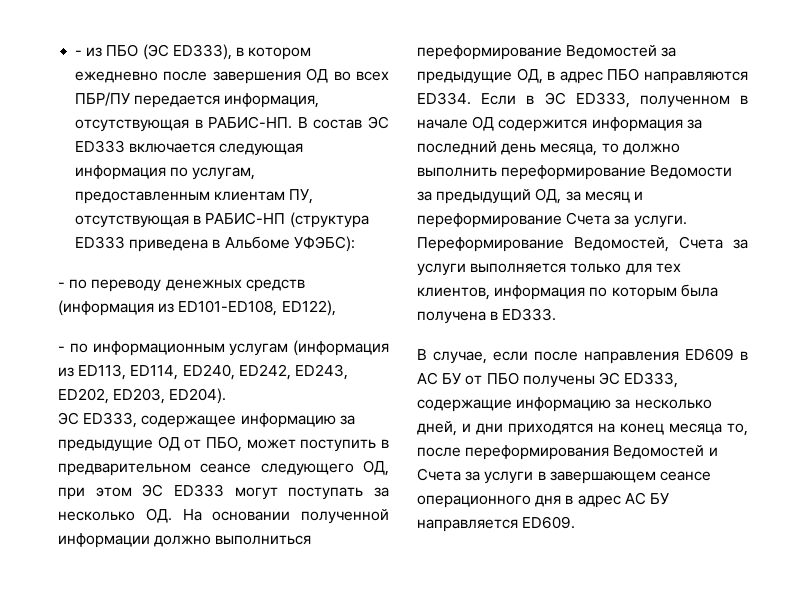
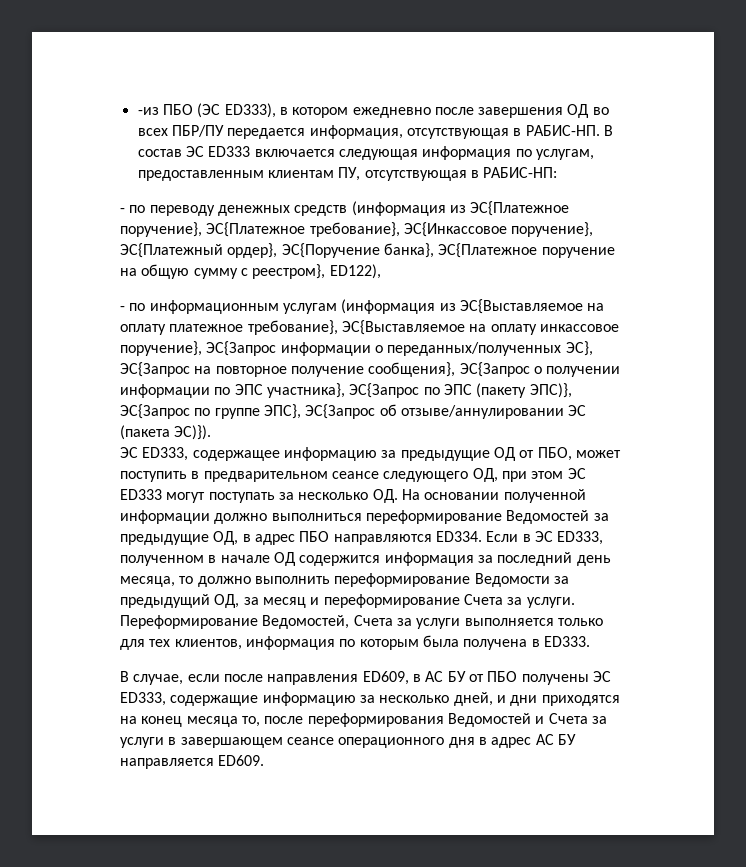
[75,47,103,57] - из -> [137,107,159,115] -из
[205,212,369,228] [75,236,355,252] РАБИС-НП (структура ED333 приведена в Альбоме УФЭБС): -> [483,167,558,178] РАБИС-НП:
[178,300,278,316] ED101-ED108, -> [470,201,570,216] [120,222,594,237] [120,243,615,258] [120,264,326,279] ЭС{Платежное поручение}, ЭС{Платежное требование}, ЭС{Инкассовое поручение}, ЭС{Платежный ордер}, ЭС{Поручение банка}, ЭС{Платежное поручение на общую сумму с реестром},
[78,364,348,380] [58,388,227,404] ED113, ED114, ED240, ED242, ED243, ED202, ED203, ED204). -> [459,299,605,314] [120,320,619,335] [120,341,593,356] [120,362,621,377] [120,383,572,398] [120,404,587,419] [120,425,212,440] ЭС{Выставляемое на оплату платежное требование}, ЭС{Выставляемое на оплату инкассовое поручение}, ЭС{Запрос информации о переданных/полученных ЭС}, ЭС{Запрос на повторное получение сообщения}, ЭС{Запрос о получении информации по ЭПС участника}, ЭС{Запрос по ЭПС (пакету ЭПС)}, ЭС{Запрос по группе ЭПС}, ЭС{Запрос об отзыве/аннулировании ЭС (пакета ЭС)}).
[685,348,734,361] ED609 -> [362,671,409,685] ED609,

